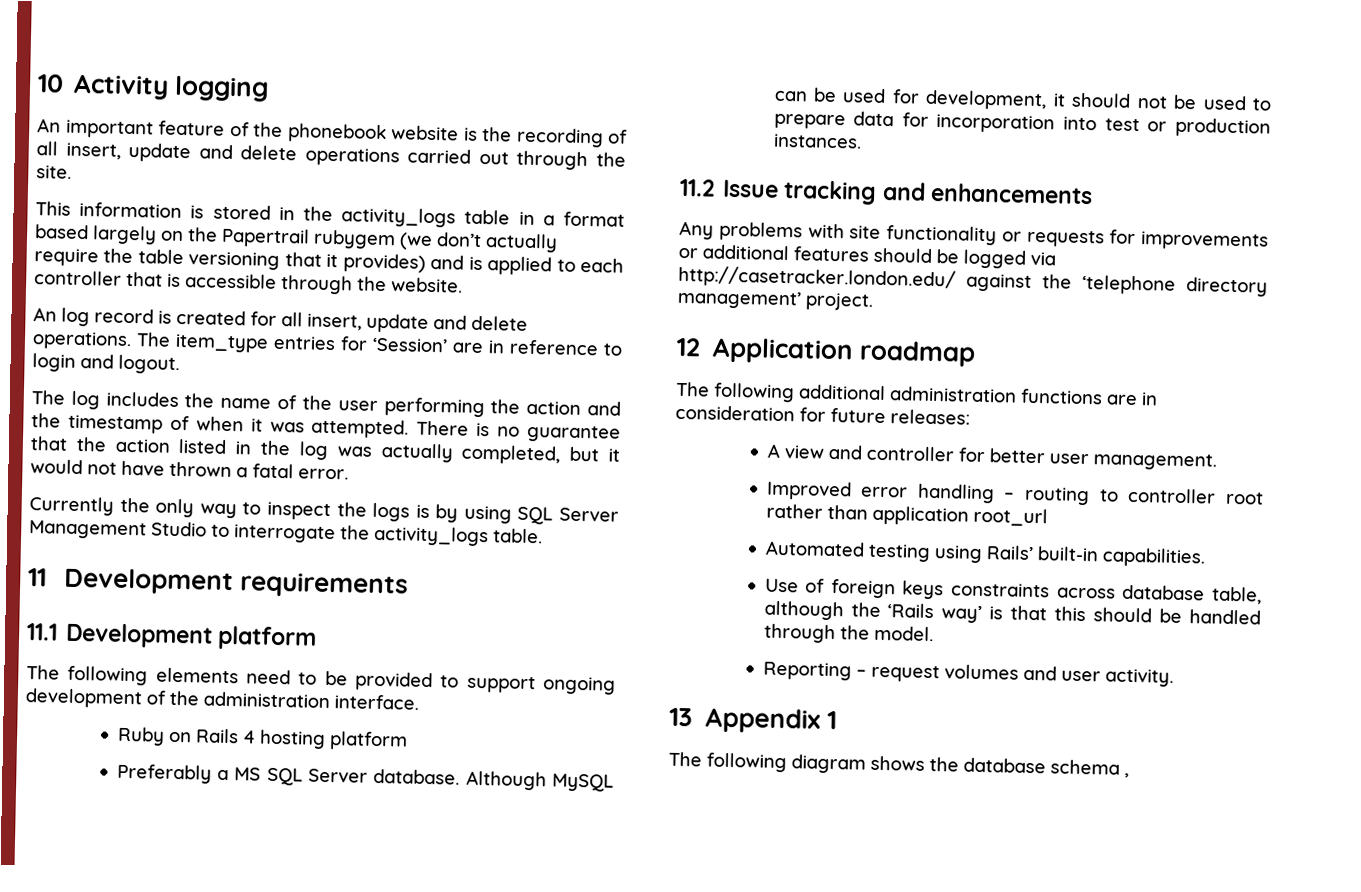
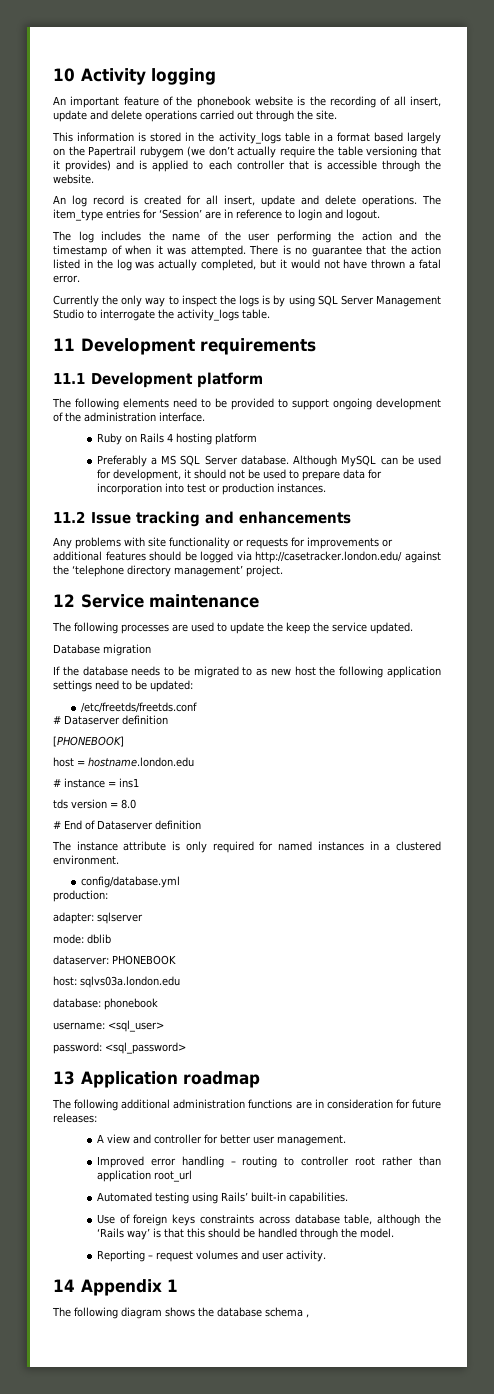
(701, 347) none -> [80,594,259,608] [52,622,413,634] [53,644,151,656] [53,666,442,678] [53,680,193,692] [80,702,197,713] [53,715,168,725] [53,736,124,747] [53,757,194,767] [53,778,139,788] [53,799,136,809] [53,820,201,830] [52,841,441,853] [53,855,119,865] [80,876,180,888] [53,890,108,902] [53,912,143,924] [53,934,111,944] [53,955,176,965] [53,976,180,988] [53,998,158,1010] [53,1020,164,1032] [53,1042,186,1054] [53,1071,75,1085] Service maintenance // The following processes are used to update the keep the service updated. // Database migration // If the database needs to be migrated to as new host the following application settings need to be updated: // /etc/freetds/freetds.conf // # Dataserver definition // [PHONEBOOK] // host = hostname.london.edu // # instance = ins1 // tds version = 8.0 // # End of Dataserver definition // The instance attribute is only required for named instances in a clustered environment. // config/database.yml // production: // adapter: sqlserver // mode: dblib // dataserver: PHONEBOOK // host: sqlvs03a.london.edu // database: phonebook // username: <sql_user> // password: <sql_password> // 13
[669,707,693,727] 13 -> [53,1279,75,1292] 14

